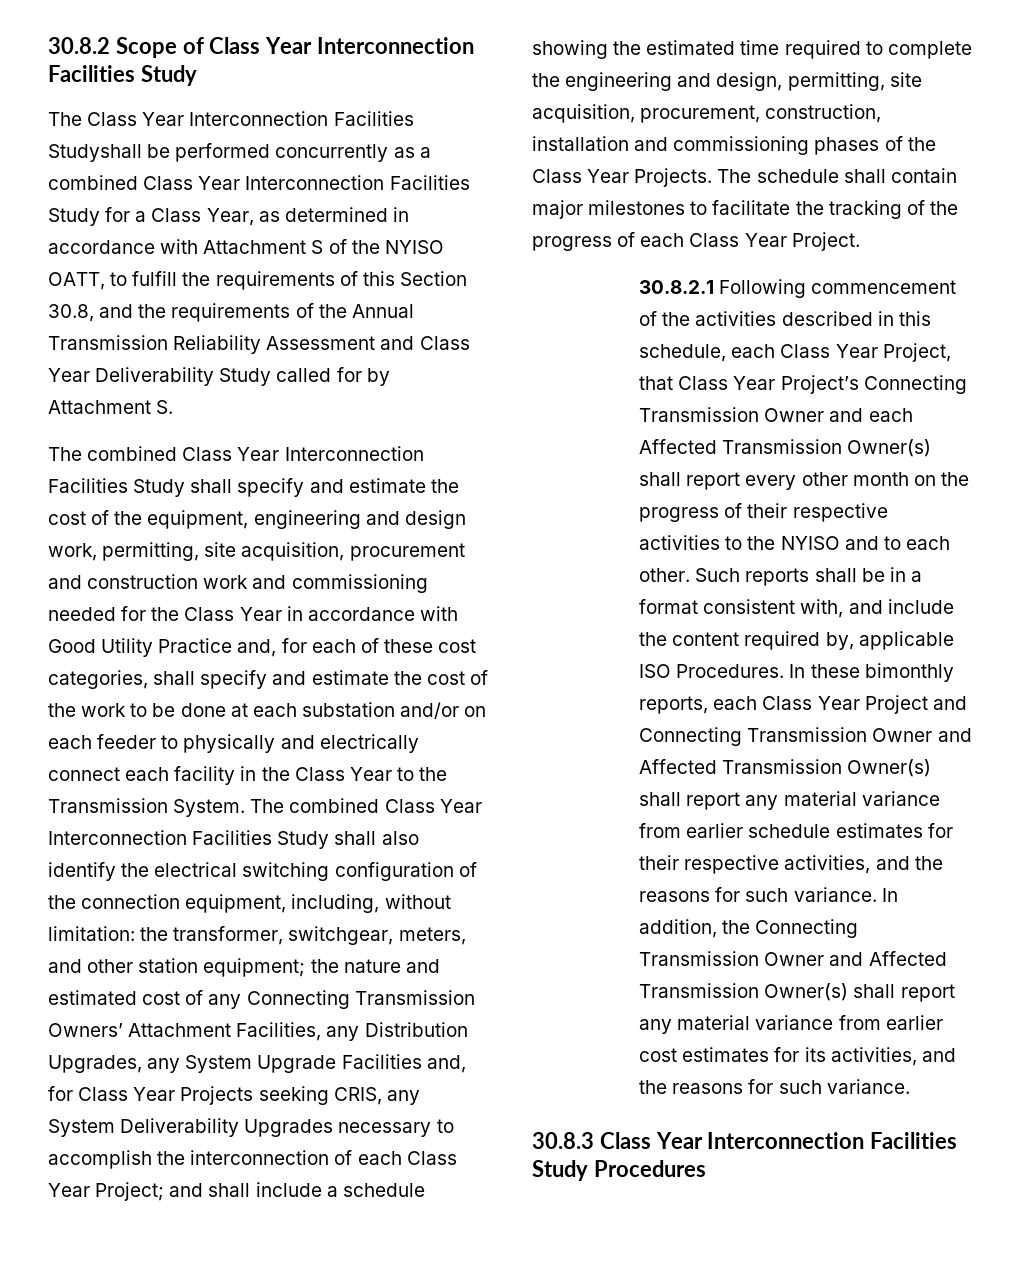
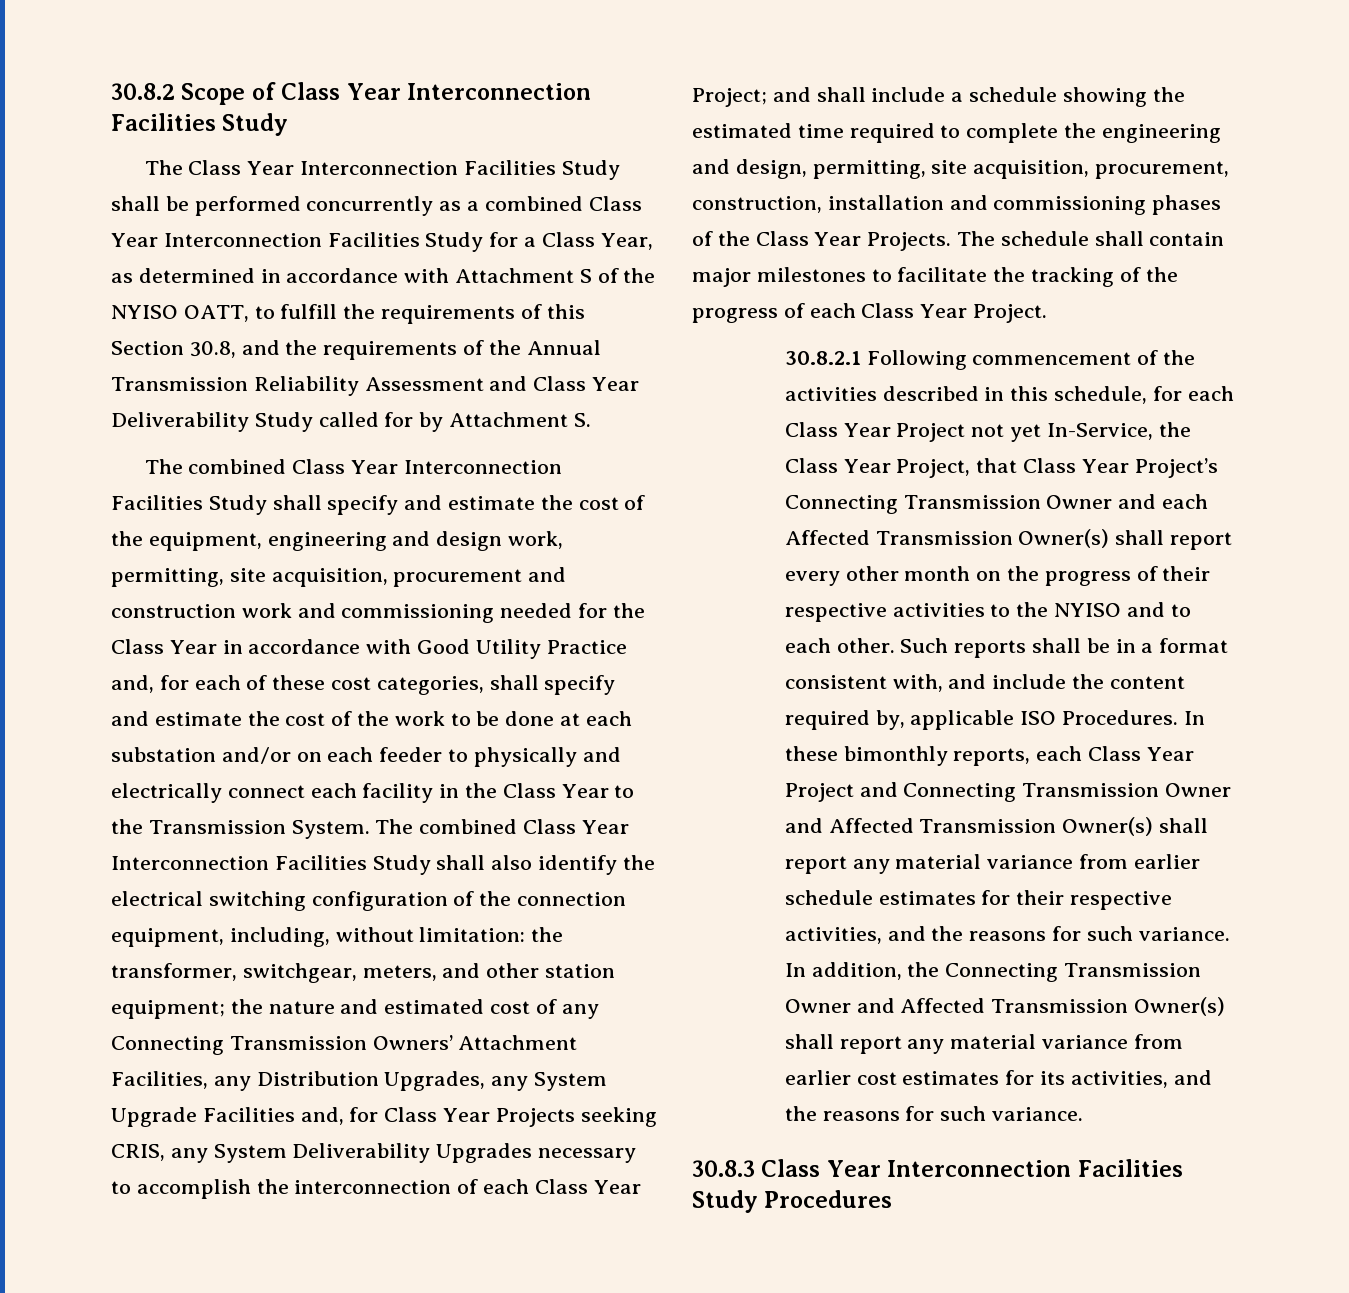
[48,144,142,162] Studyshall -> [561,160,620,180] [111,196,160,211] Study shall
[731,344,878,358] each Class Year -> [1152,386,1234,401] [784,422,1191,442] [784,458,891,473] for each Class Year Project not yet In-Service, the Class Year

